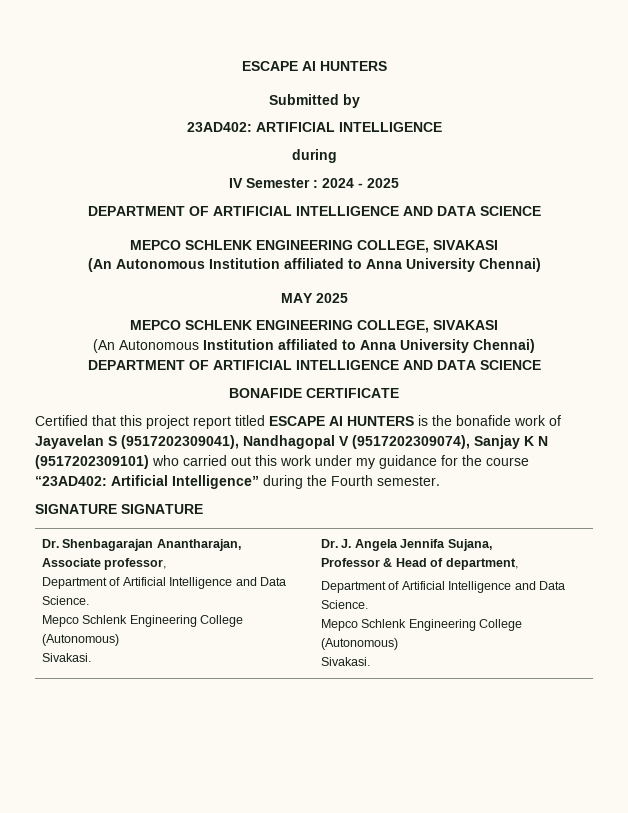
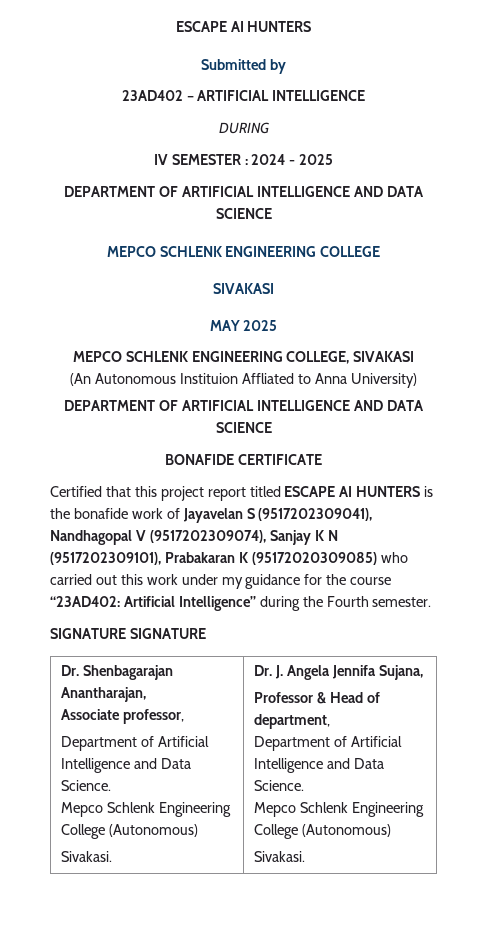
[186,122,252,132] 23AD402: -> [121,90,194,101] 23AD402 –
[291,149,337,163] during -> [218,122,269,134] DURING
[246,178,310,188] Semester -> [171,154,241,165] SEMESTER
[357,240,498,253] [87,258,541,272] COLLEGE, SIVAKASI // (An Autonomous Institution affiliated to Anna University Chennai) -> [320,246,381,257] [213,283,274,294] COLLEGE // SIVAKASI
[203,339,535,353] Institution affiliated to Anna University Chennai) -> [180,373,417,388] Instituion Affliated to Anna University)
[35,455,149,469] (9517202309101) -> [50,552,377,565] (9517202309101), Prabakaran K (95172020309085)

